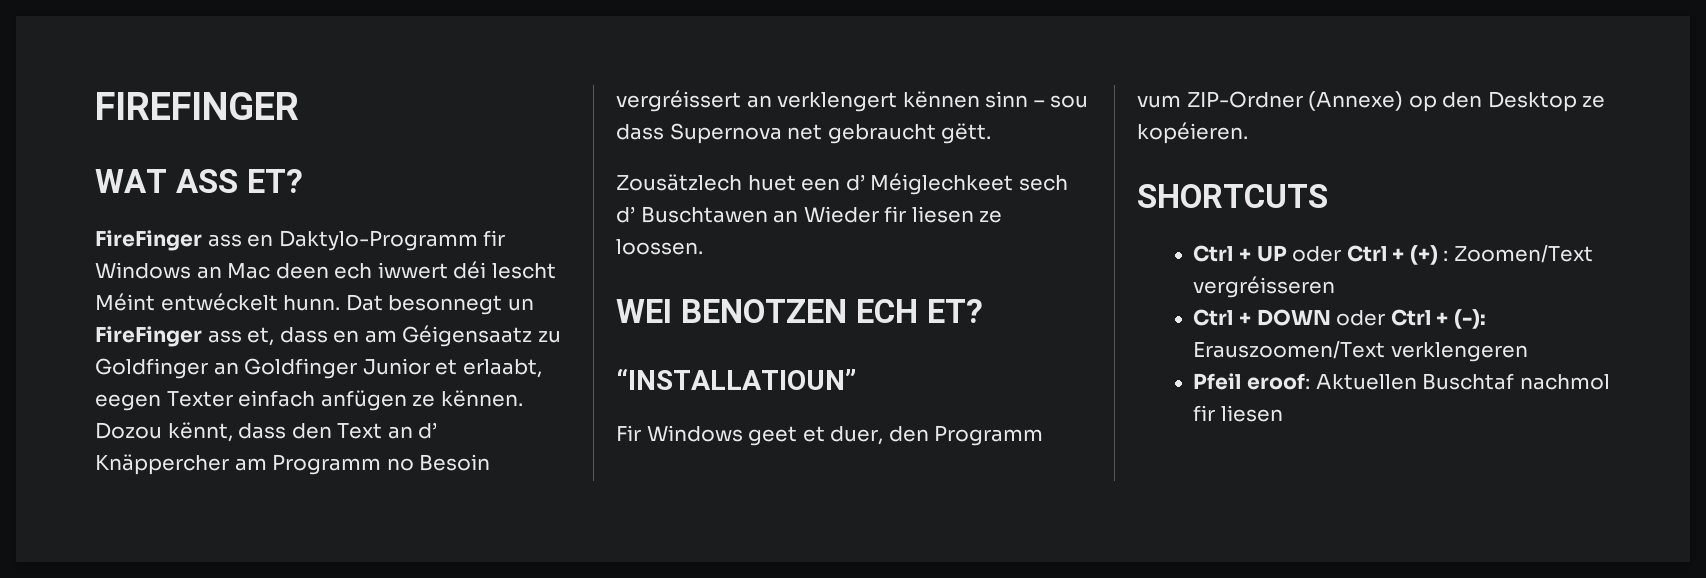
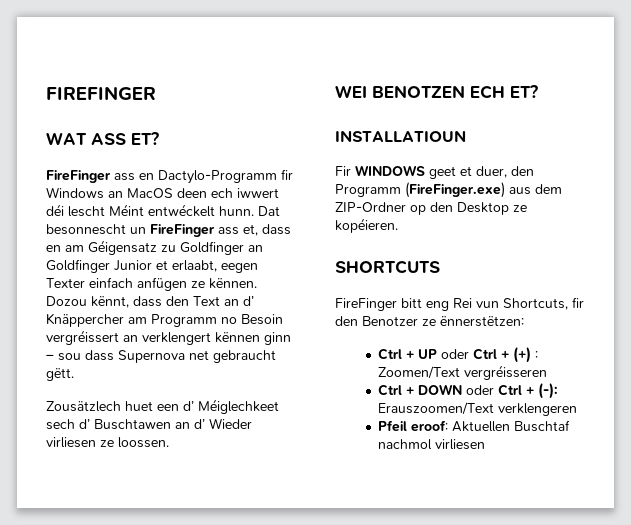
[278,230,478,251] Daktylo-Programm -> [158,170,277,184] Dactylo-Programm
[227,263,271,279] Mac -> [127,188,173,198] MacOS
[388,295,503,315] besonnegt -> [46,224,126,235] besonnescht
[402,325,533,347] Géigensaatz -> [88,240,157,255] Géigensatz
[985,91,1029,108] sinn -> [264,332,291,345] ginn
[803,206,974,223] Wieder fir liesen -> [194,418,252,429] [46,437,96,448] d’ Wieder virliesen
[616,368,856,390] “INSTALLATIOUN” -> [335,130,466,142] INSTALLATIOUN
[646,425,743,442] Windows -> [355,165,425,176] WINDOWS
[1137,91,1404,111] vum ZIP-Ordner (Annexe) -> [405,182,562,198] [335,202,406,212] (FireFinger.exe) aus dem ZIP-Ordner
(1328, 196) none -> [335,297,584,311] [335,316,524,327] // FireFinger bitt eng Rei vun Shortcuts, fir den Benotzer ze ënnerstëtzen:
[1193,405,1283,422] fir liesen -> [435,439,486,450] virliesen

